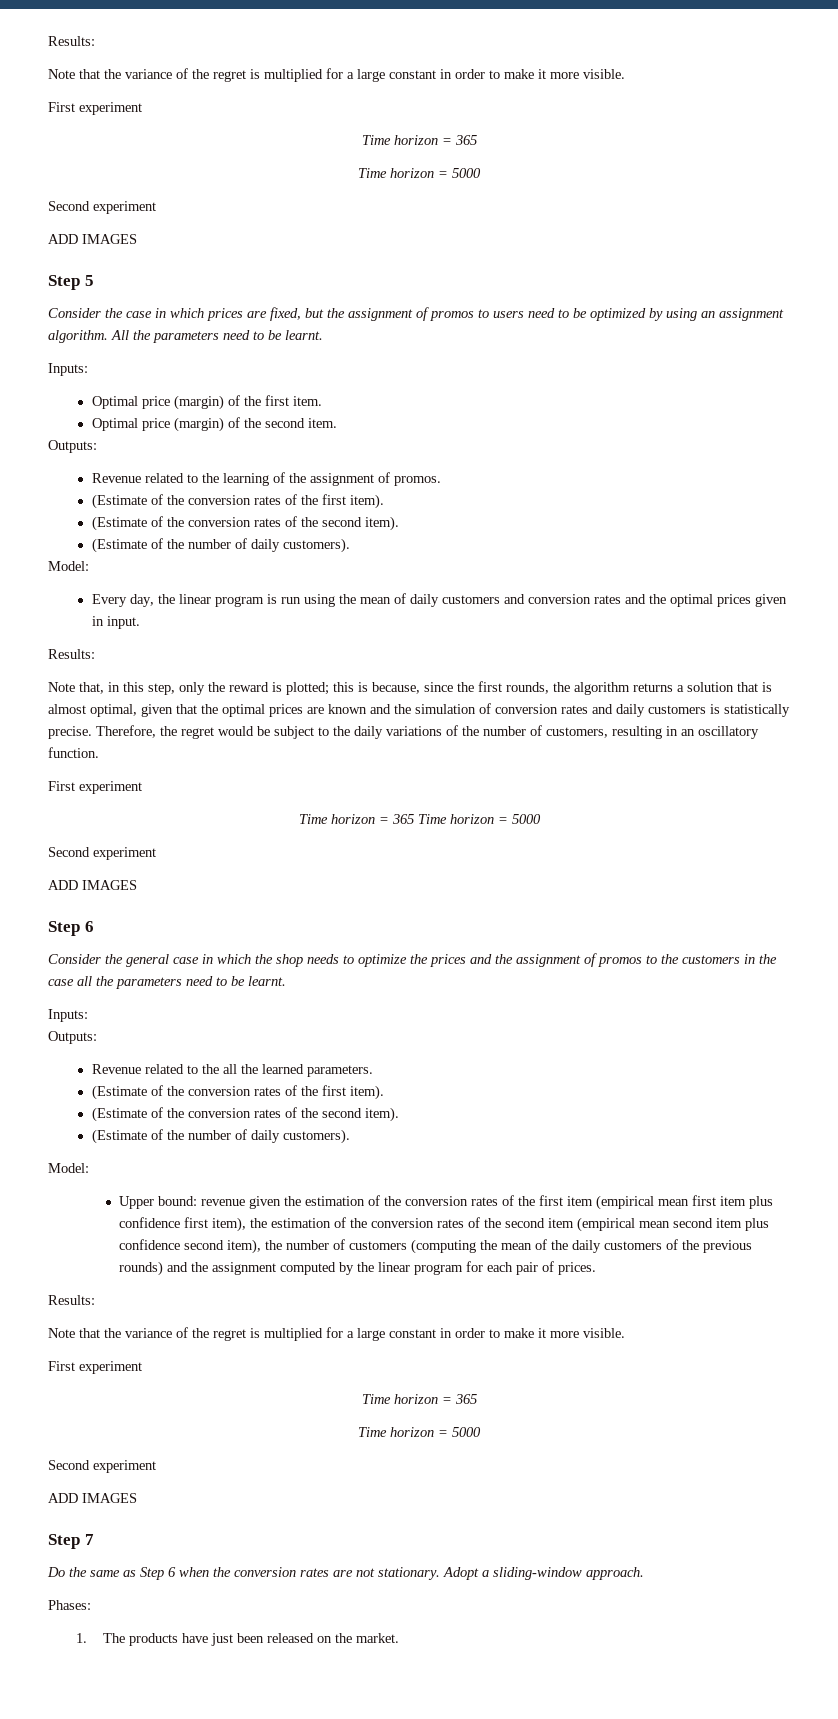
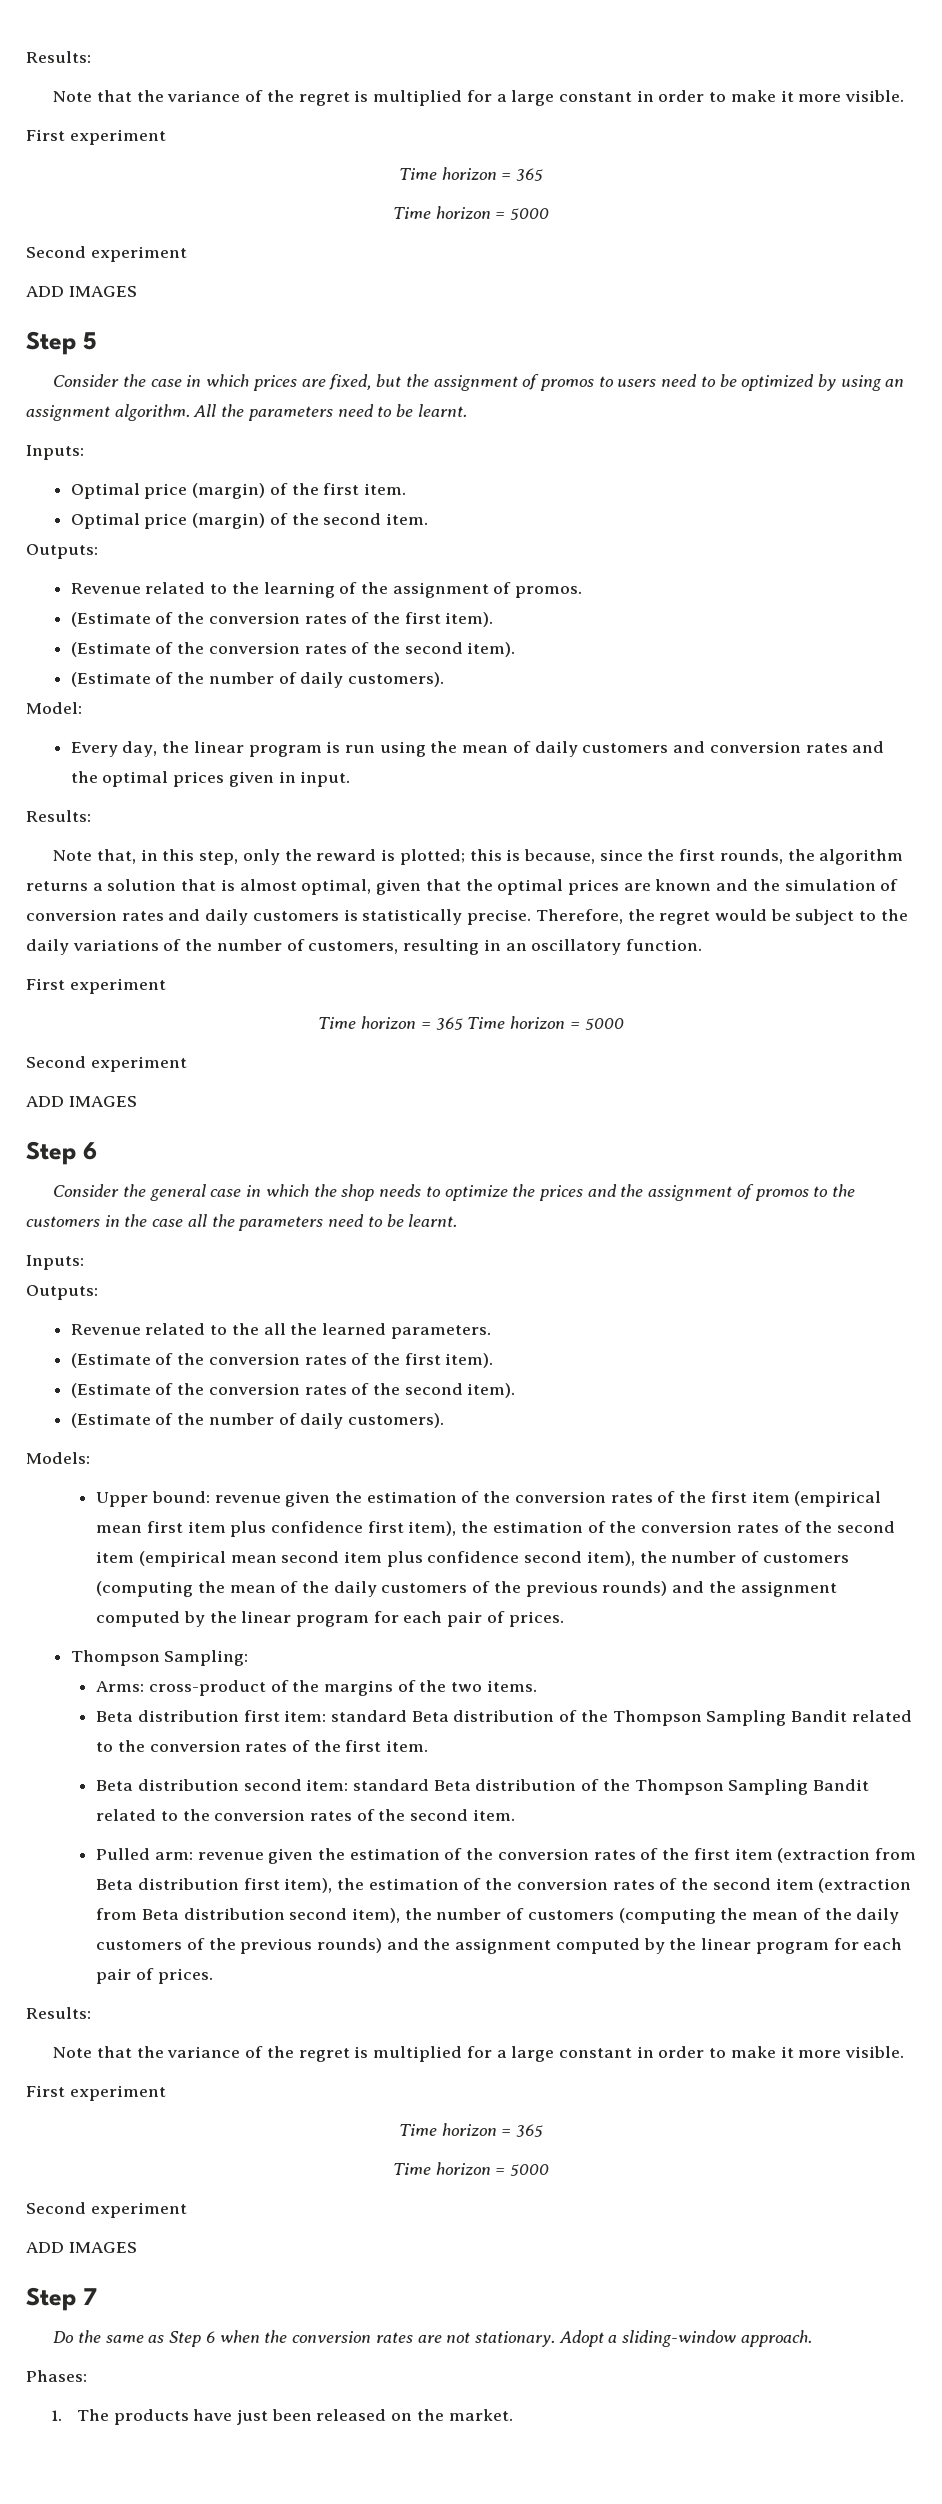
[48,1163,89,1173] Model: -> [26,1452,90,1464] Models:
(597, 1268) none -> [70,1650,249,1666] [96,1680,537,1696] [96,1710,912,1726] [96,1740,429,1752] [96,1779,870,1795] [96,1809,515,1821] [96,1848,916,1864] [96,1878,912,1893] [96,1908,900,1924] [96,1938,903,1954] [96,1968,213,1984] // Thompson Sampling: // Arms: cross-product of the margins of the two items. // Beta distribution first item: standard Beta distribution of the Thompson Sampling Bandit related to the conversion rates of the first item. // Beta distribution second item: standard Beta distribution of the Thompson Sampling Bandit related to the conversion rates of the second item. // Pulled arm: revenue given the estimation of the conversion rates of the first item (extraction from Beta distribution first item), the estimation of the conversion rates of the second item (extraction from Beta distribution second item), the number of customers (computing the mean of the daily customers of the previous rounds) and the assignment computed by the linear program for each pair of prices.

